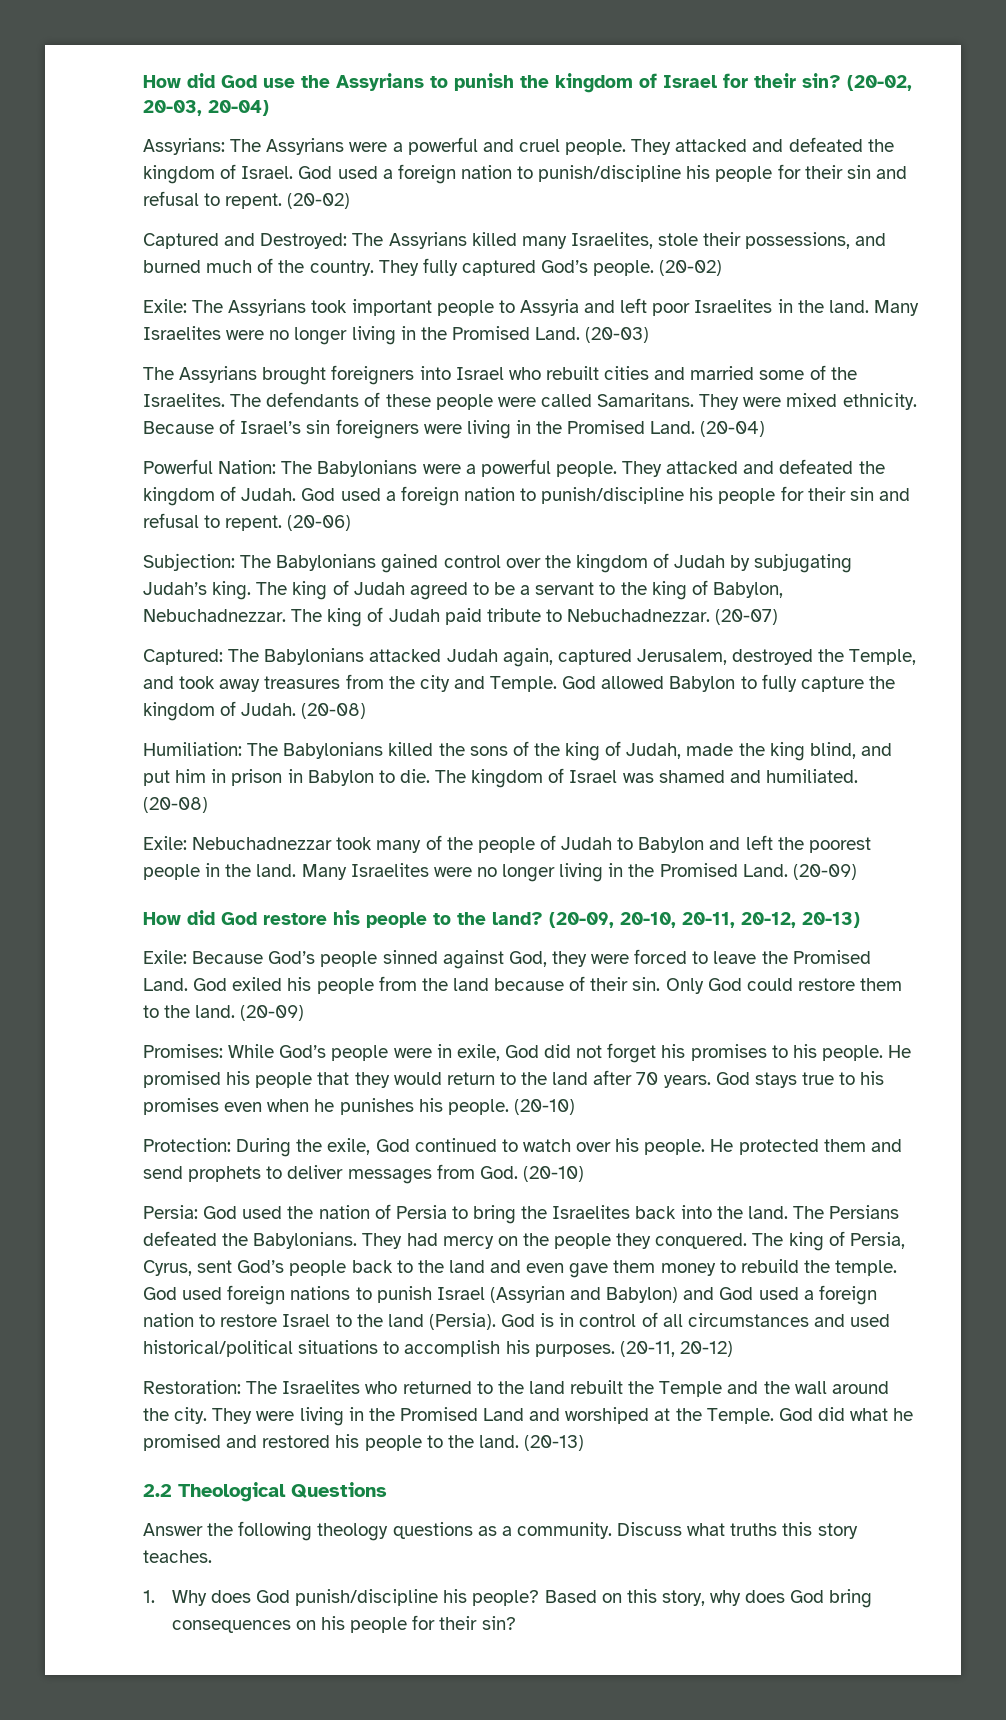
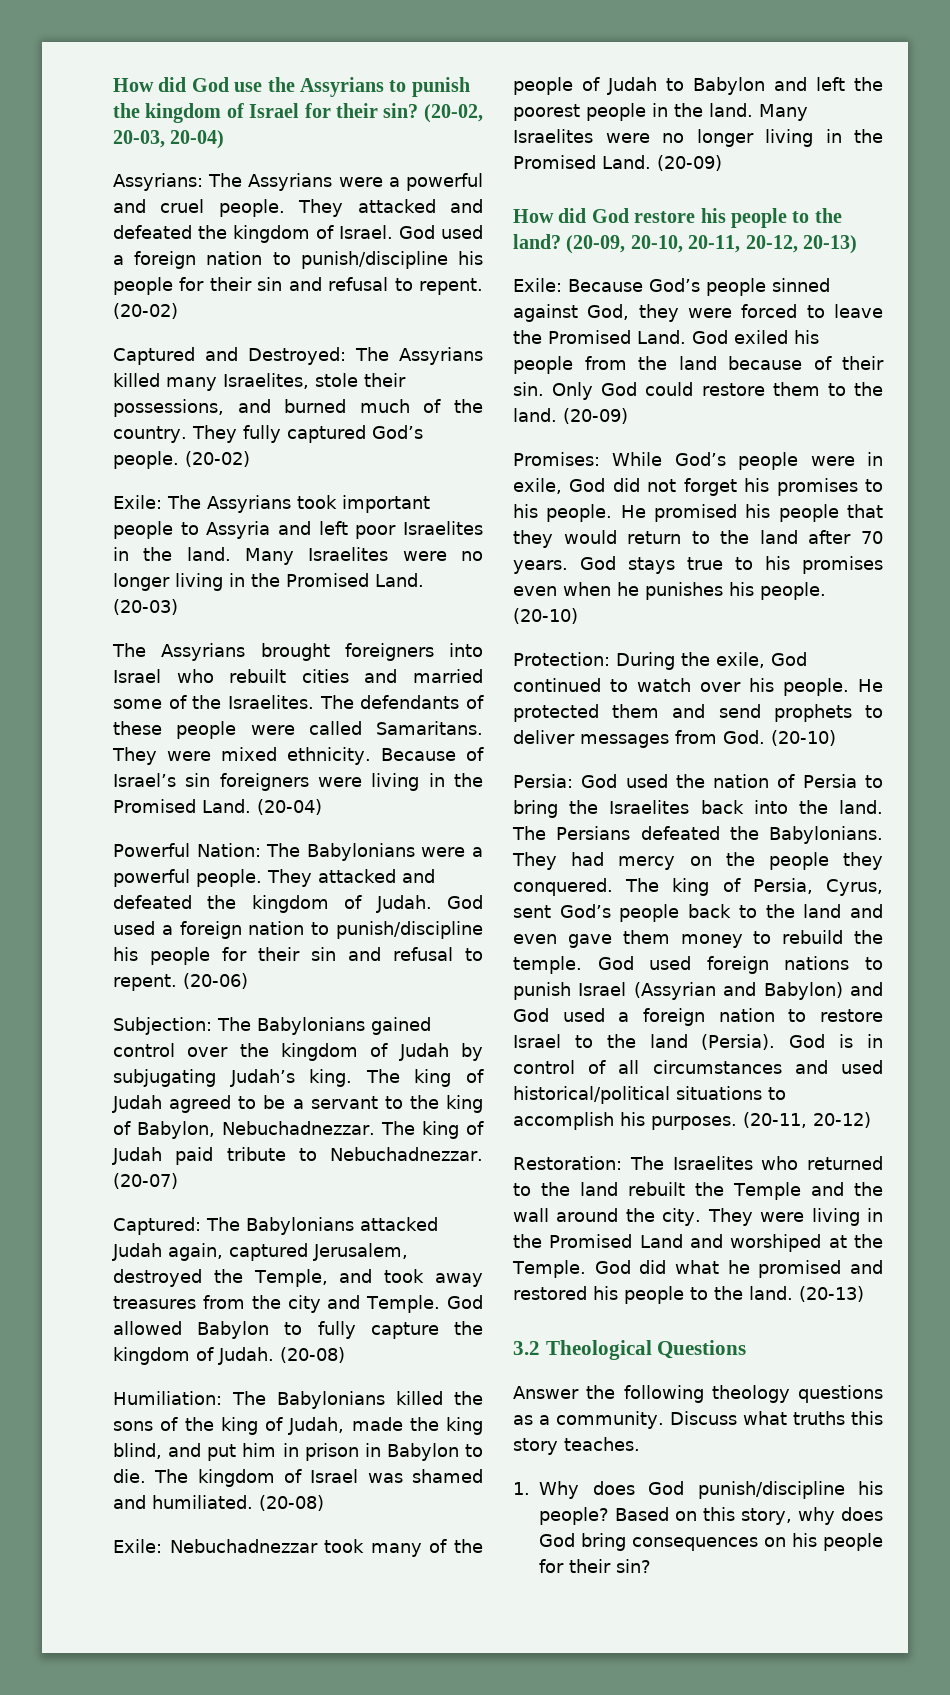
[143,1484,172,1497] 2.2 -> [513,1341,540,1355] 3.2

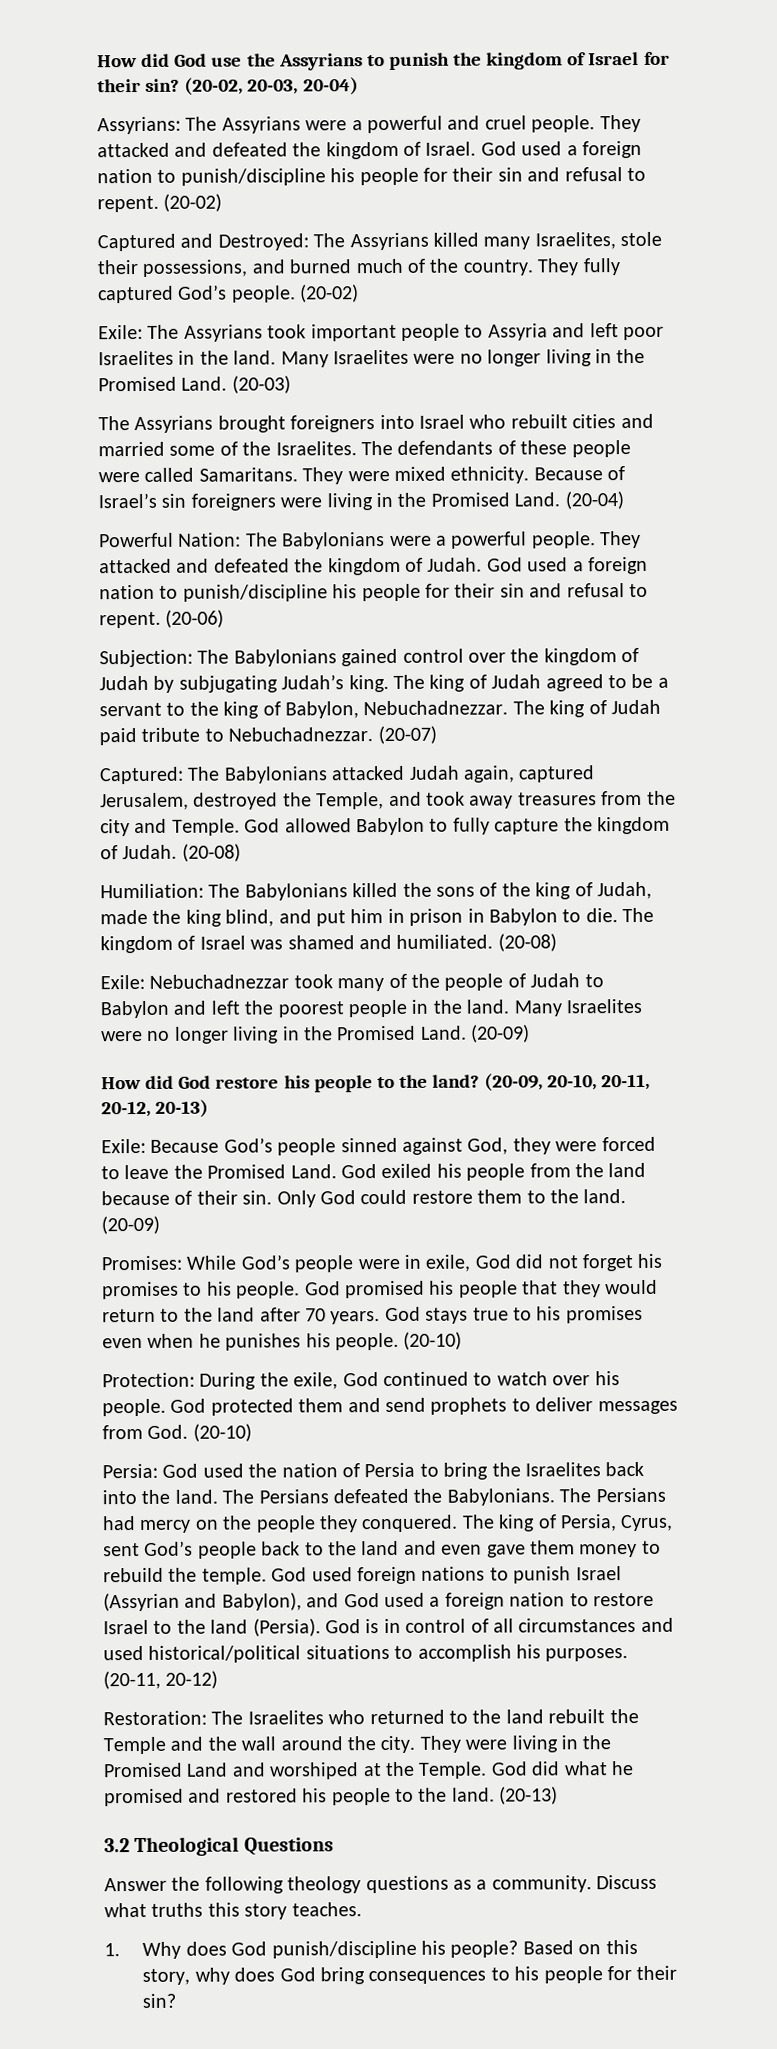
[620,505,646,518] He -> [304,1281,341,1296] God
[858,679,883,692] He -> [170,1398,207,1413] God
[512,852,557,870] They -> [559,1487,666,1503] The Persians
[763,982,843,1000] Babylon) -> [221,1592,302,1611] Babylon),
[764,1537,786,1547] on -> [490,1967,510,1981] to

